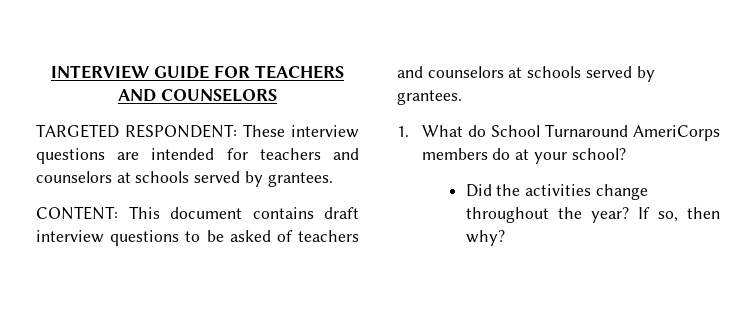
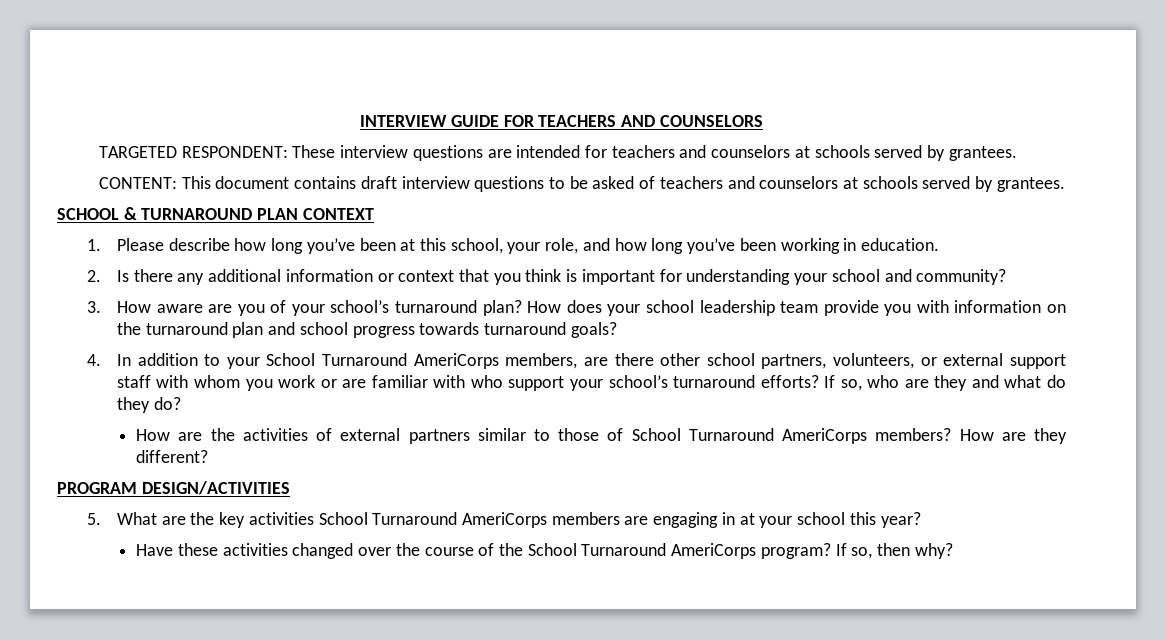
[397,124,720,141] [421,148,626,164] [465,184,648,200] [465,207,629,223] 1. What do School Turnaround AmeriCorps members do at your school? // Did the activities change throughout the year? -> [57,207,374,220] [86,238,939,254] [86,269,1007,285] [86,300,1066,316] [116,322,617,338] [86,353,1066,369] [116,375,1067,391] [116,397,181,413] [136,428,1067,444] [136,450,209,463] [57,481,290,495] [86,512,921,528] [136,543,831,559] SCHOOL & TURNAROUND PLAN CONTEXT // 1. Please describe how long you’ve been at this school, your role, and how long you’ve been working in education. // 2. Is there any additional information or context that you think is important for understanding your school and community? // 3. How aware are you of your school’s turnaround plan? How does your school leadership team provide you with information on the turnaround plan and school progress towards turnaround goals? // 4. In addition to your School Turnaround AmeriCorps members, are there other school partners, volunteers, or external support staff with whom you work or are familiar with who support your school’s turnaround efforts? If so, who are they and what do they do? // How are the activities of external partners similar to those of School Turnaround AmeriCorps members? How are they different? // PROGRAM DESIGN/ACTIVITIES // 5. What are the key activities School Turnaround AmeriCorps members are engaging in at your school this year? // Have these activities changed over the course of the School Turnaround AmeriCorps program?

